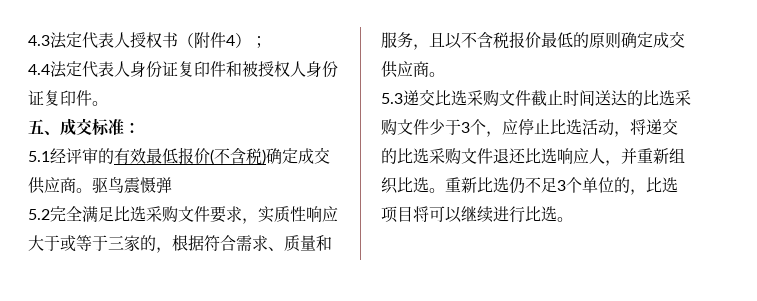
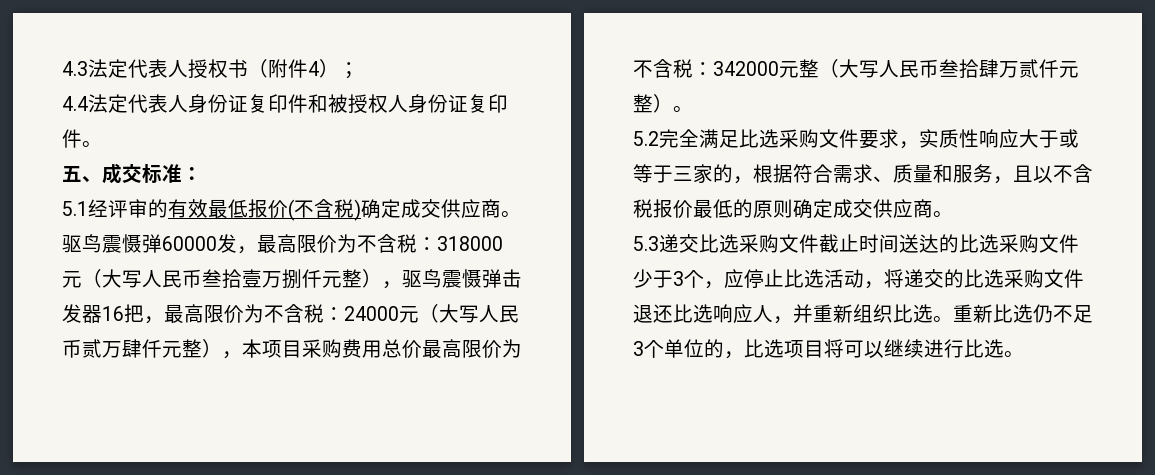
(172, 185) none -> [162,234,503,254] [62,269,522,289] [62,304,519,324] [62,339,522,359] [633,59,1079,78] [633,94,693,113] 60000发，最高限价为不含税：318000元（大写人民币叁拾壹万捌仟元整），驱鸟震慑弹击发器16把，最高限价为不含税：24000元（大写人民币贰万肆仟元整），本项目采购费用总价最高限价为不含税：342000元整（大写人民币叁拾肆万贰仟元整）。

